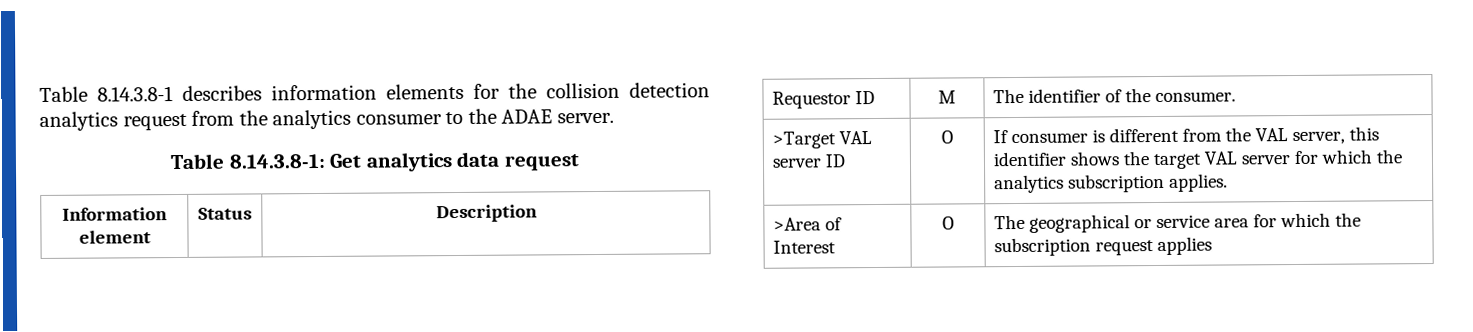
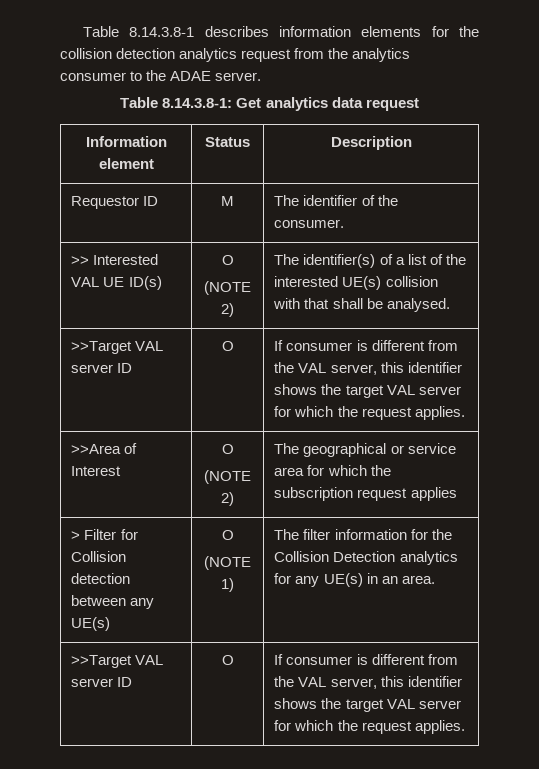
[772,131,837,149] >Target -> [71,254,159,265] [71,276,162,290] [221,255,234,265] [204,281,251,295] [221,303,234,317] [274,254,466,268] [274,276,438,290] [273,298,450,312] [71,341,133,354] >> Interested VAL UE ID(s) | O // (NOTE 2) | The identifier(s) of a list of the interested UE(s) collision with that shall be analysed. // >>Target
[994,173,1166,194] analytics subscription -> [361,407,412,420] request
[773,217,822,231] >Area -> [71,444,122,454] >>Area
(954, 223) none -> [204,470,251,484] [221,492,234,506] // (NOTE 2)
(1213, 245) none -> [71,529,138,540] [71,551,127,562] [71,573,131,584] [71,595,155,609] [71,617,111,631] [221,530,234,540] [204,556,251,570] [221,578,234,592] [274,529,452,540] [274,551,458,565] [274,573,435,587] [71,655,164,668] [71,677,133,687] [221,655,234,665] [274,654,458,665] [274,676,462,689] [274,698,461,712] [274,720,465,734] // > Filter for Collision detection between any UE(s) | O // (NOTE 1) | The filter information for the Collision Detection analytics for any UE(s) in an area. // >>Target VAL server ID | O | If consumer is different from the VAL server, this identifier shows the target VAL server for which the request applies.

